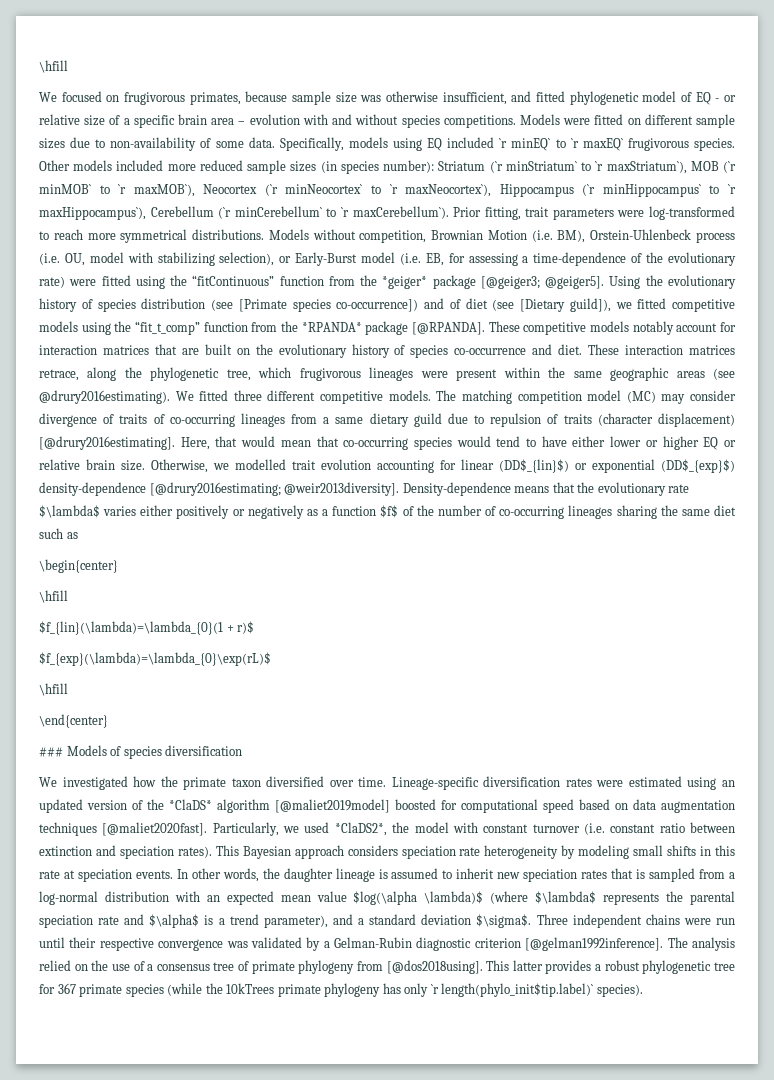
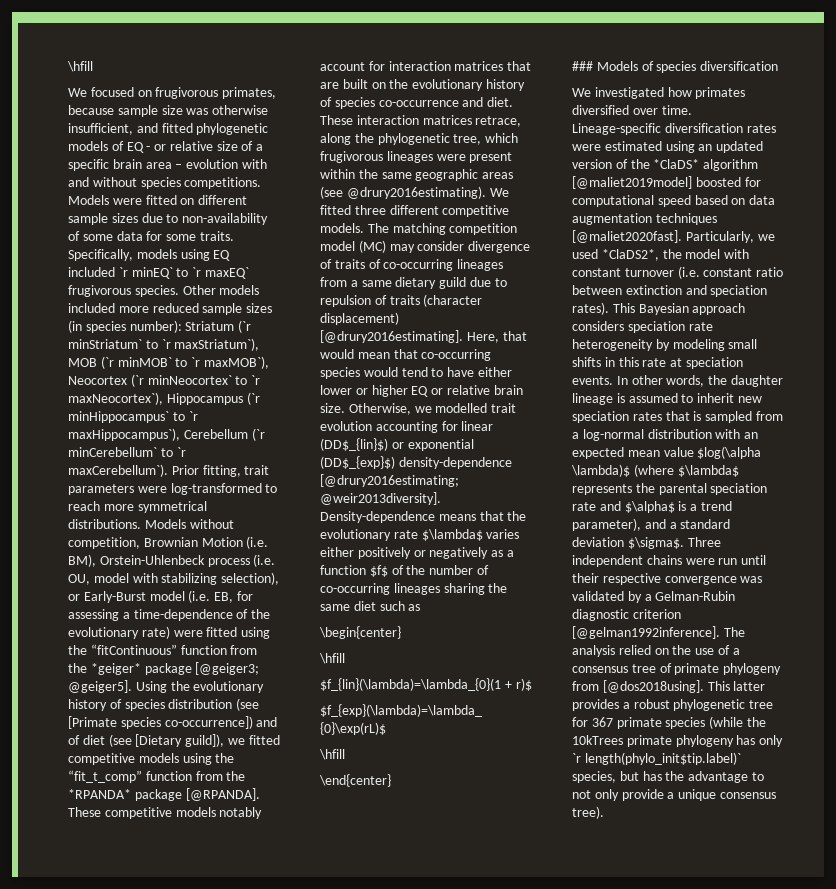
[642,91,677,102] model -> [68,141,108,151] models
[248,137,275,148] data. -> [116,231,234,241] data for some traits.
[160,776,261,790] the primate taxon -> [695,87,746,99] primates
[596,984,643,997] species). -> [572,771,764,783] [572,789,776,801] [572,806,604,819] species, but has the advantage to not only provide a unique consensus tree).

